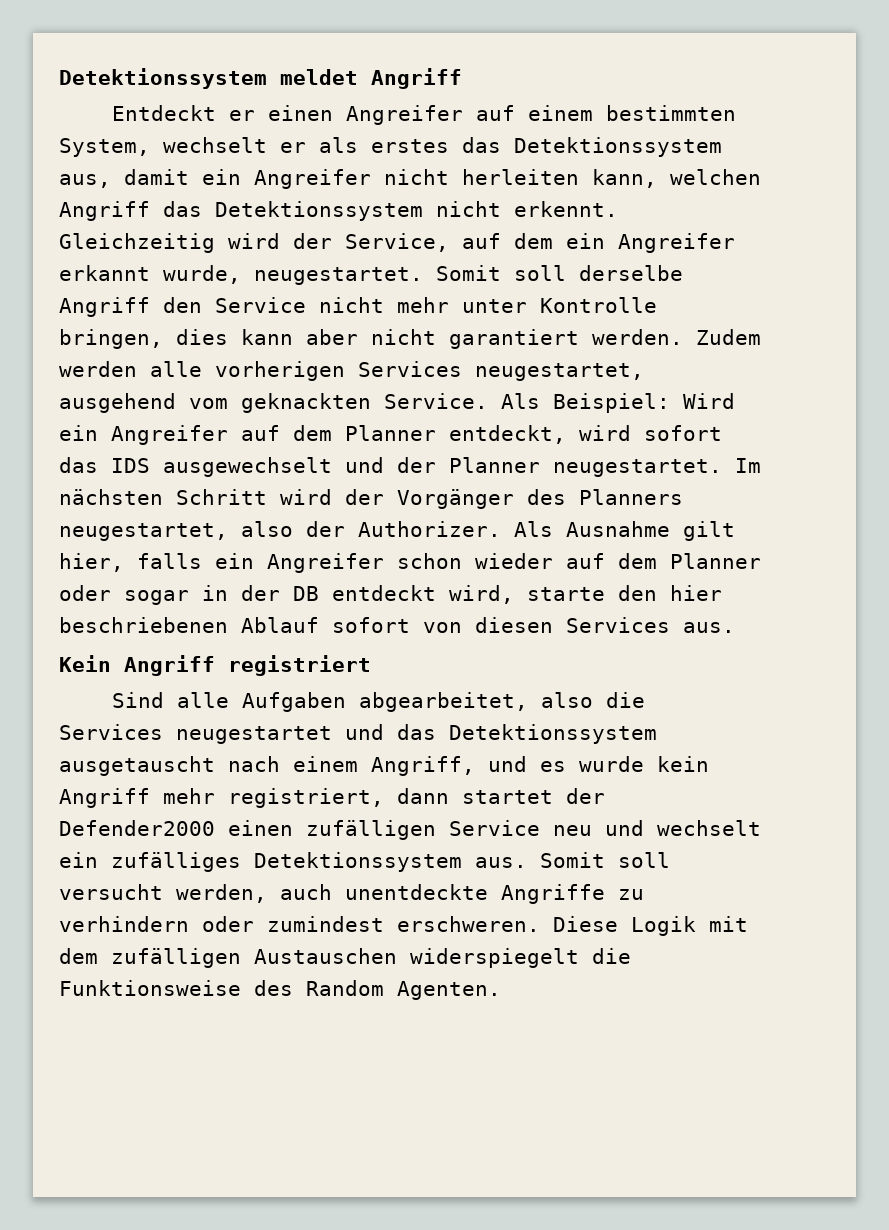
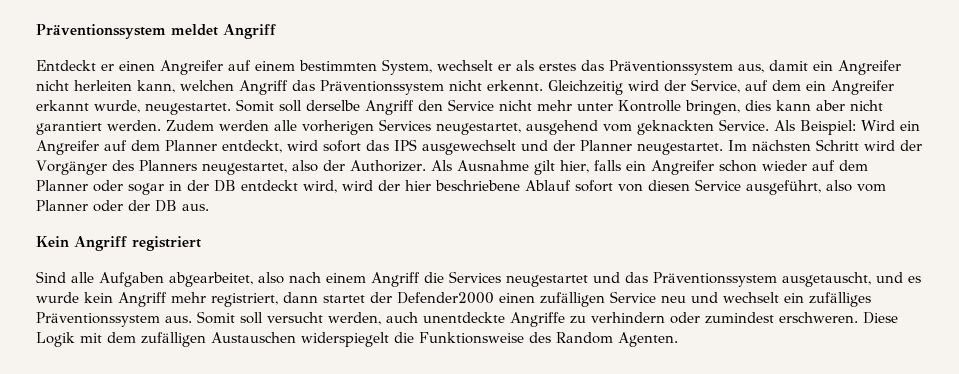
[59,68,267,89] Detektionssystem -> [36,24,166,39] Präventionssystem
[514,137,722,157] Detektionssystem -> [609,60,733,75] Präventionssystem
[215,201,423,221] Detektionssystem -> [320,80,444,95] Präventionssystem
[111,458,150,473] IDS -> [394,139,417,151] IPS
[527,585,722,601] [59,617,670,633] starte den hier beschriebenen Ablauf sofort von diesen Services -> [342,179,886,195] [36,200,177,212] wird der hier beschriebene Ablauf sofort von diesen Service ausgeführt, also vom Planner oder der DB
(594, 700) none -> [289,272,420,287] nach einem Angriff
[449,724,657,744] [59,756,475,776] Detektionssystem ausgetauscht nach einem Angriff, -> [653,272,871,287] Präventionssystem ausgetauscht,
[254,852,462,872] Detektionssystem -> [36,312,160,327] Präventionssystem

